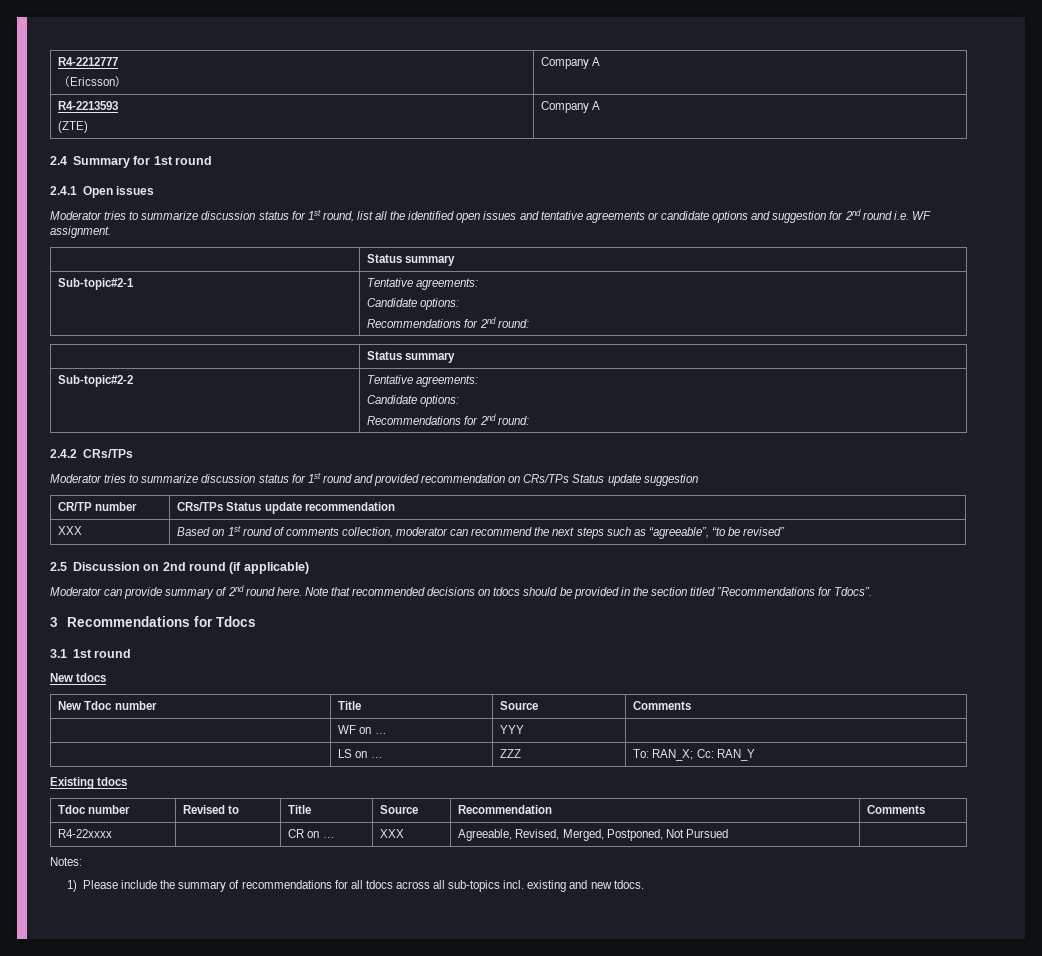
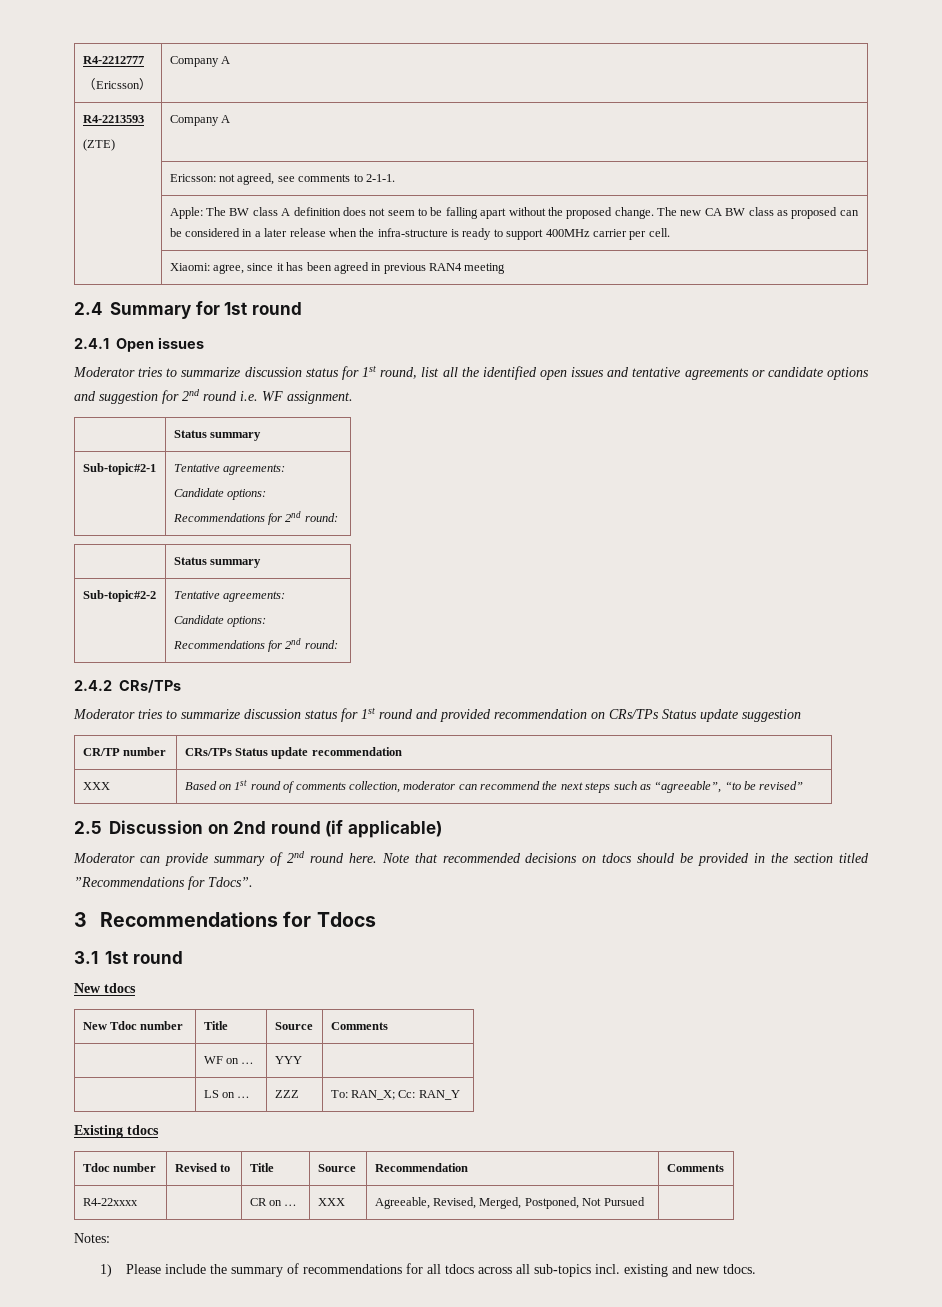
(601, 105) none -> [169,173,395,185] [169,207,859,219] [169,228,670,240] [169,262,506,274] // | Ericsson: not agreed, see comments to 2-1-1. // | Apple: The BW class A definition does not seem to be falling apart without the proposed change. The new CA BW class as proposed can be considered in a later release when the infra-structure is ready to support 400MHz carrier per cell. // | Xiaomi: agree, since it has been agreed in previous RAN4 meeting

